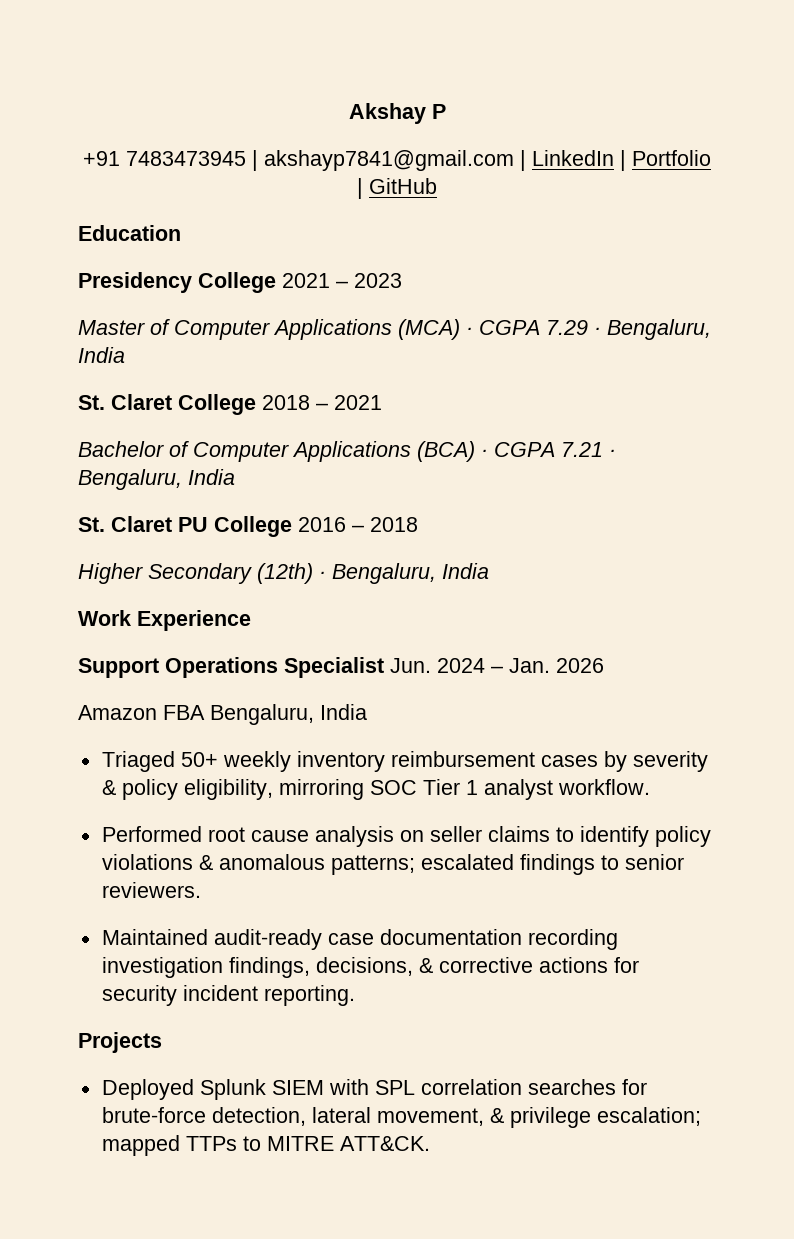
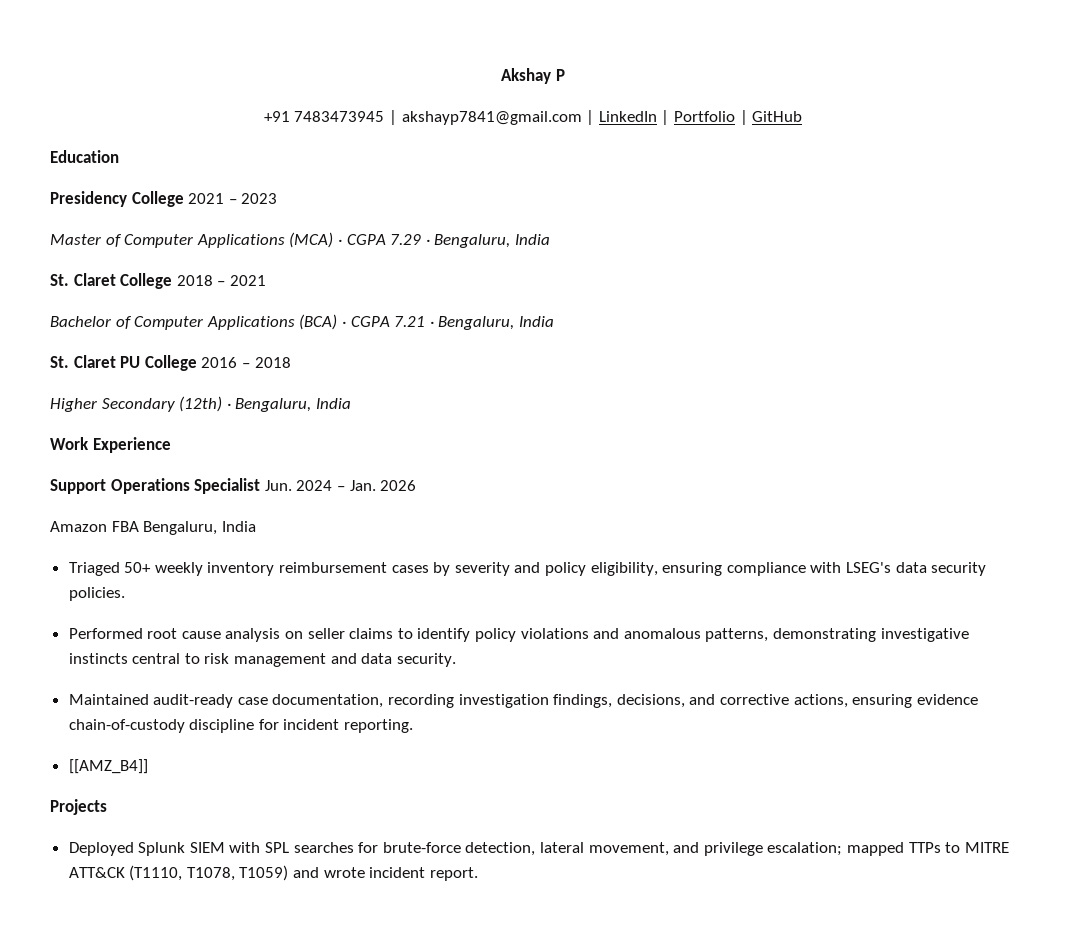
[101,780,116,795] & -> [514,562,541,573] and
[278,779,650,800] mirroring SOC Tier 1 analyst workflow. -> [662,562,987,576] [68,587,125,601] ensuring compliance with LSEG's data security policies.
[198,854,684,875] [101,882,201,898] & anomalous patterns; escalated findings to senior reviewers. -> [593,628,969,642] [68,653,456,667] and anomalous patterns, demonstrating investigative instincts central to risk management and data security.
[379,929,522,945] documentation -> [272,694,384,708] documentation,
[418,957,639,973] [101,985,177,1006] & corrective actions for security -> [689,694,978,708] [68,719,279,733] and corrective actions, ensuring evidence chain-of-custody discipline for
(355, 995) none -> [68,759,148,774] // [[AMZ_B4]]
[420,1079,522,1095] correlation -> (290, 847) none
[489,1108,504,1123] & -> [673,842,700,853] and
[339,1136,430,1151] ATT&CK. -> [68,865,478,881] ATT&CK (T1110, T1078, T1059) and wrote incident report.

